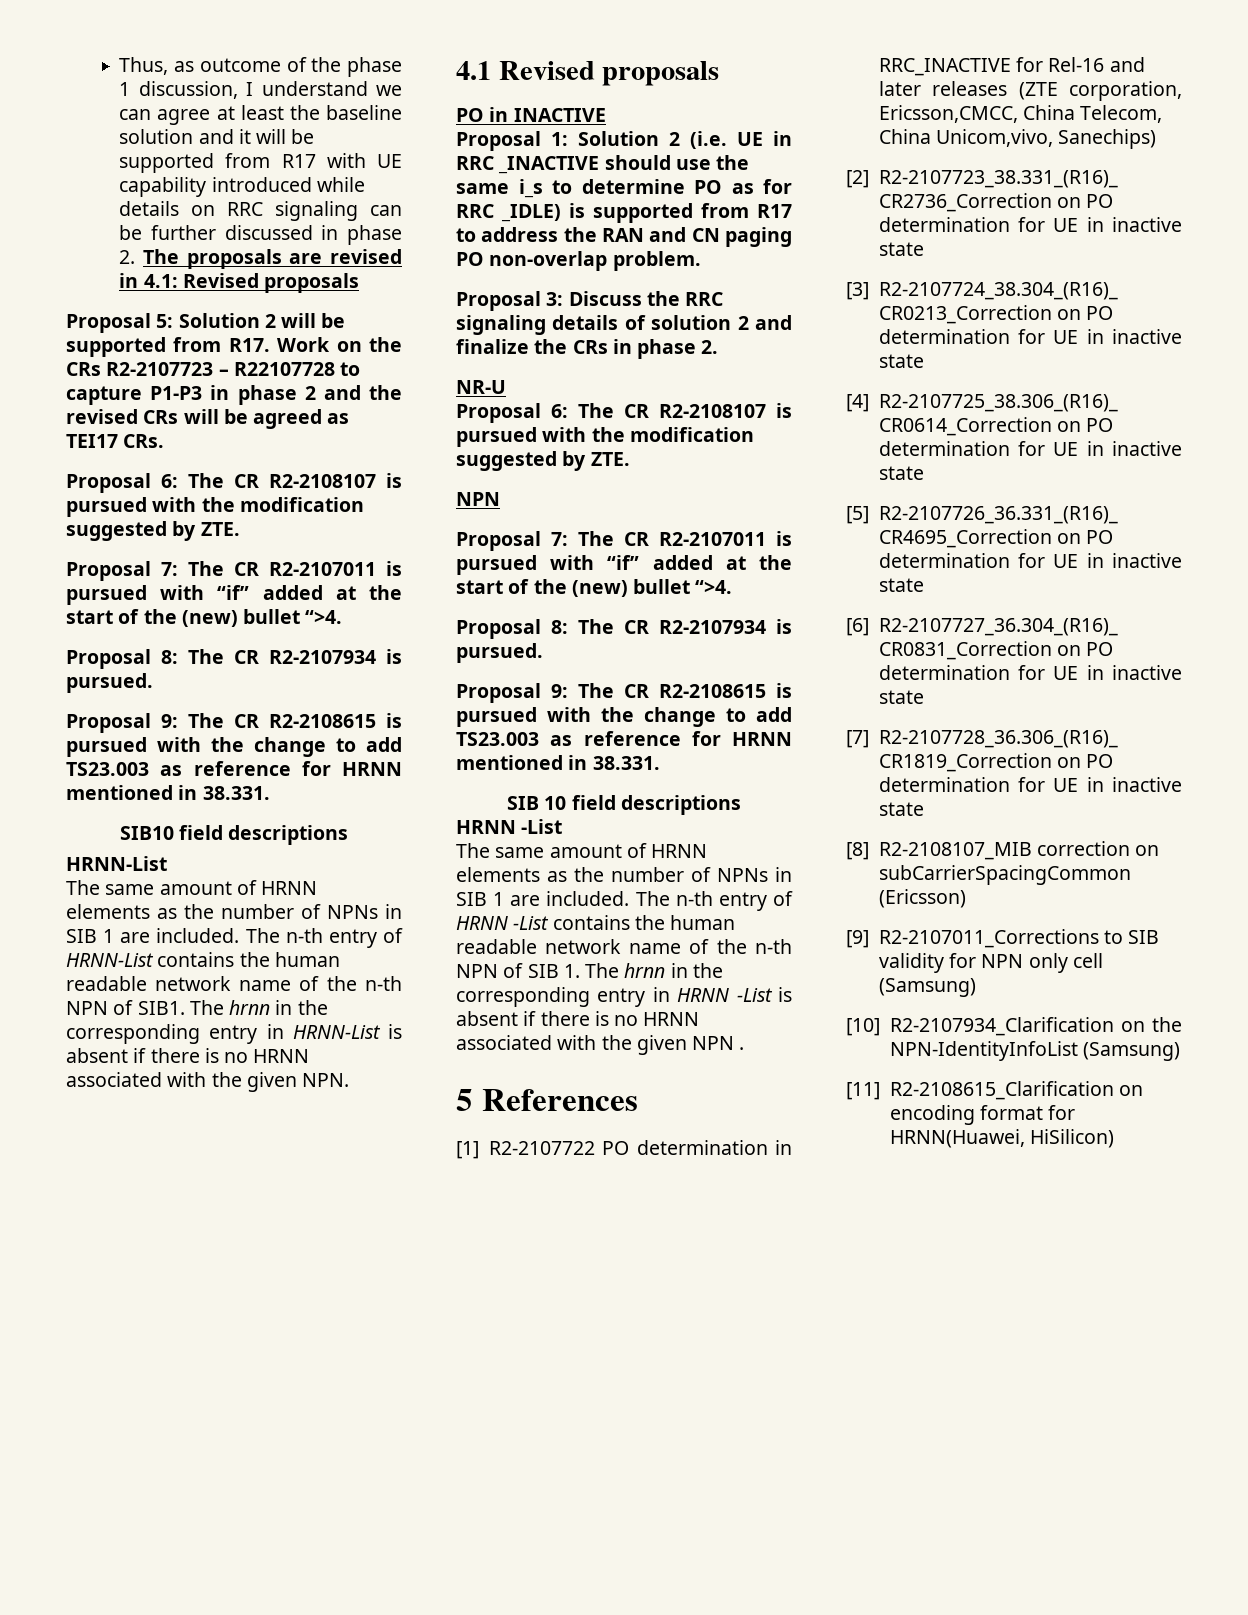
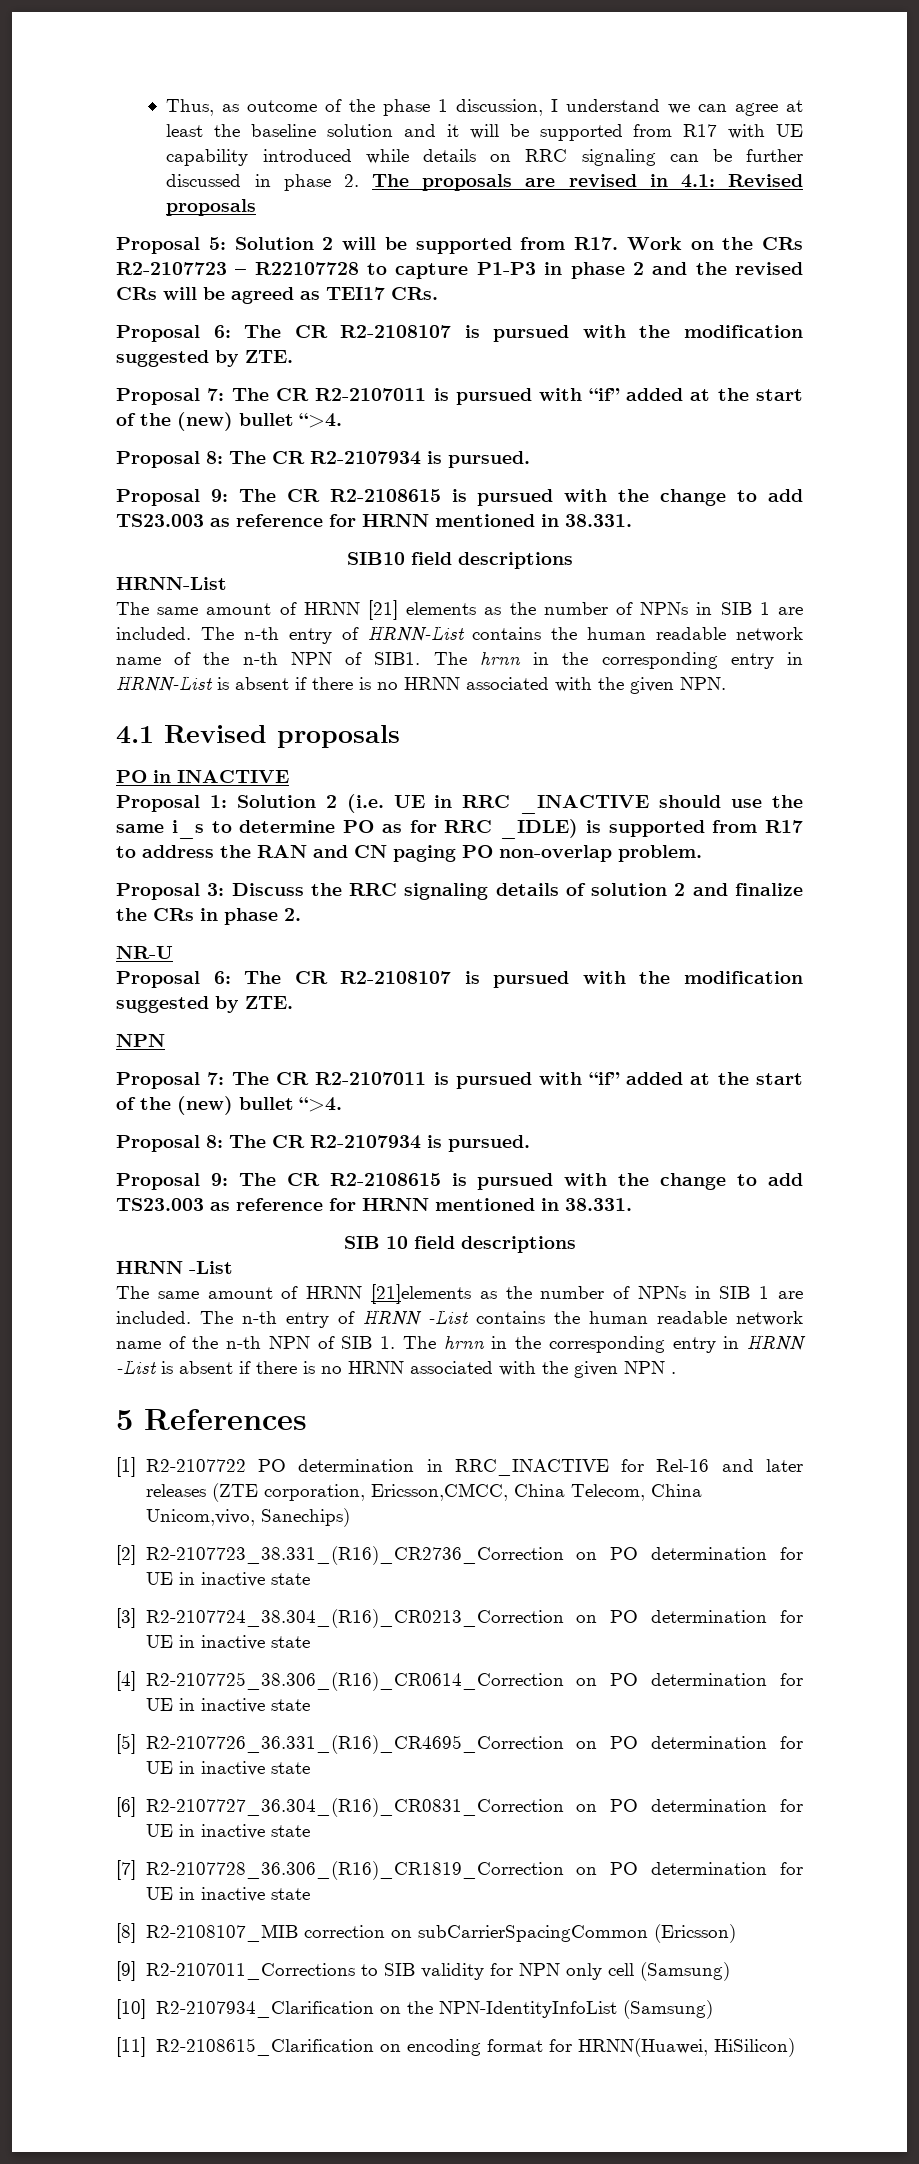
(318, 888) none -> [368,600,398,620] [21]
[456,867,540,882] elements -> [370,1284,471,1304] [21]elements

